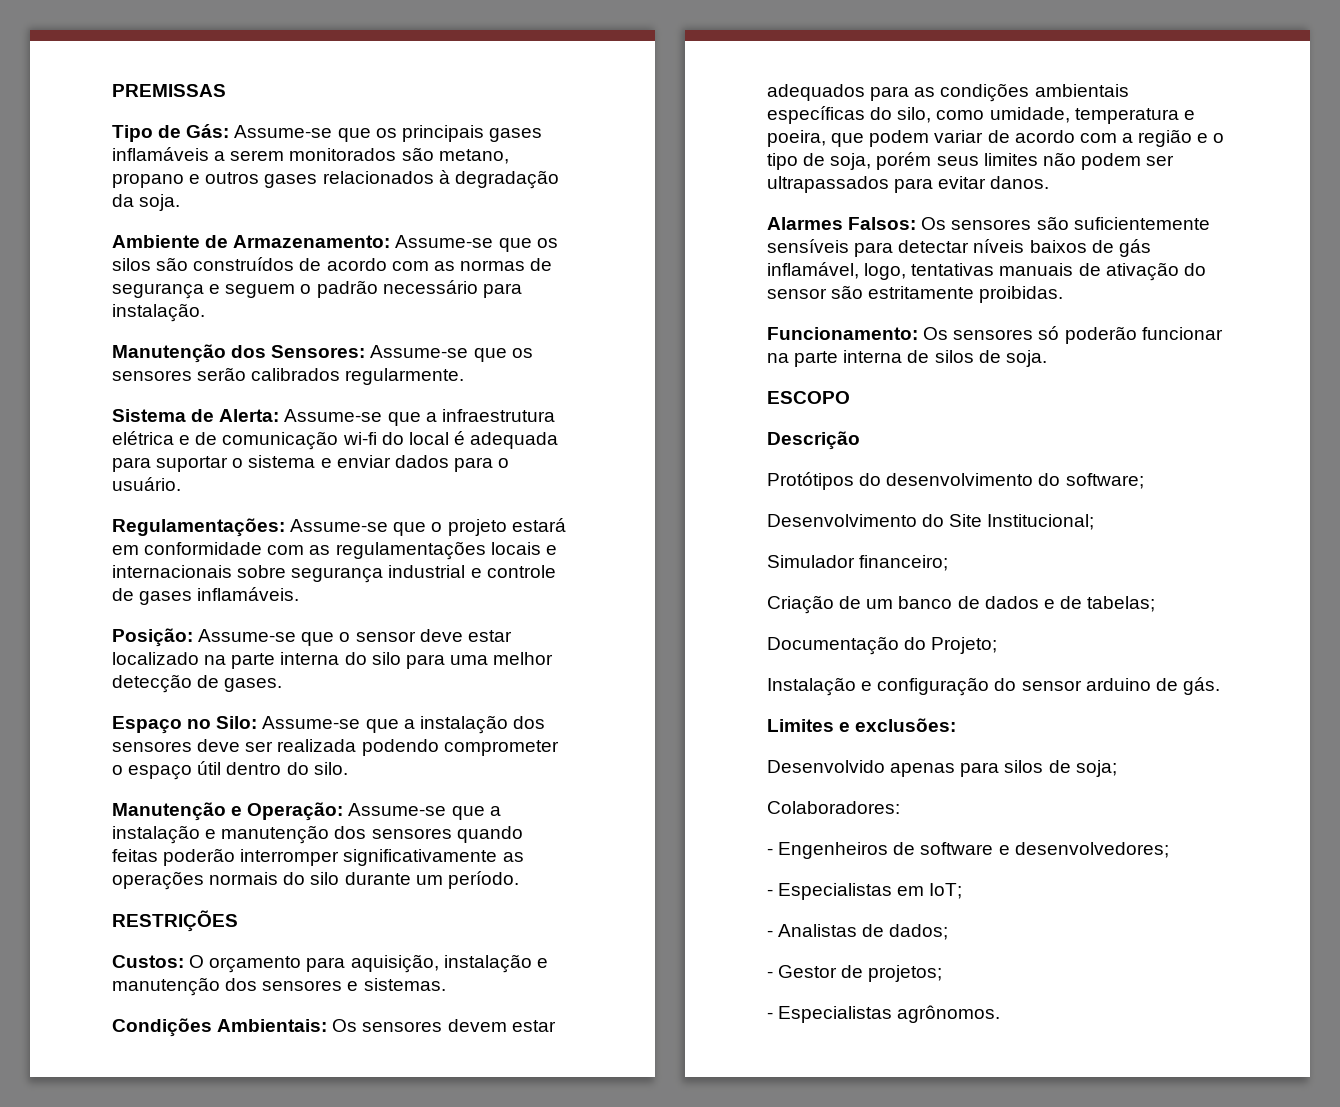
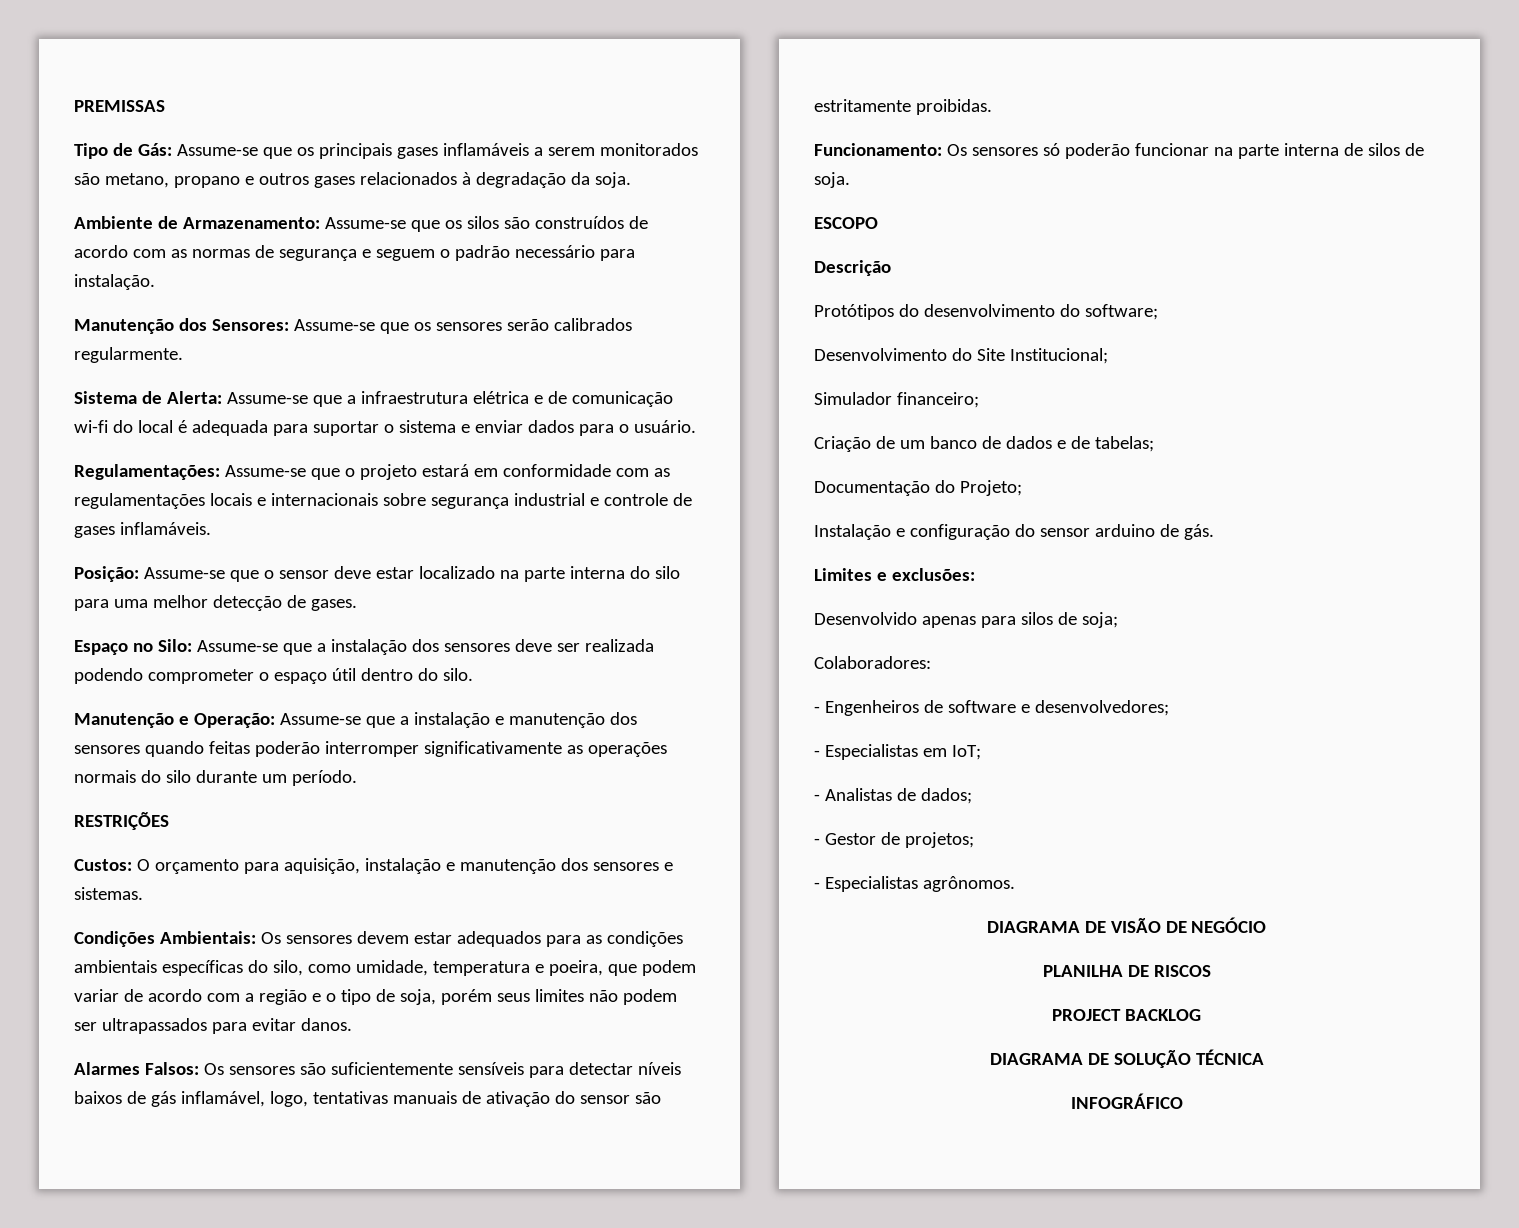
(1001, 1014) none -> [986,917,1267,933] [1042,965,1211,977] [1052,1009,1201,1021] [989,1049,1264,1068] [1070,1093,1183,1109] // DIAGRAMA DE VISÃO DE NEGÓCIO // PLANILHA DE RISCOS // PROJECT BACKLOG // DIAGRAMA DE SOLUÇÃO TÉCNICA // INFOGRÁFICO

